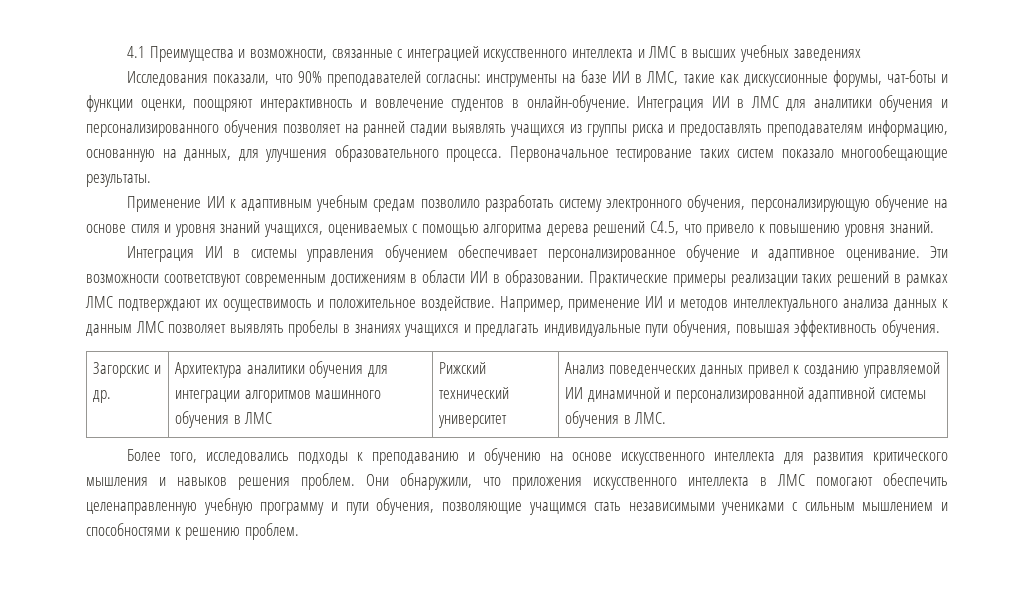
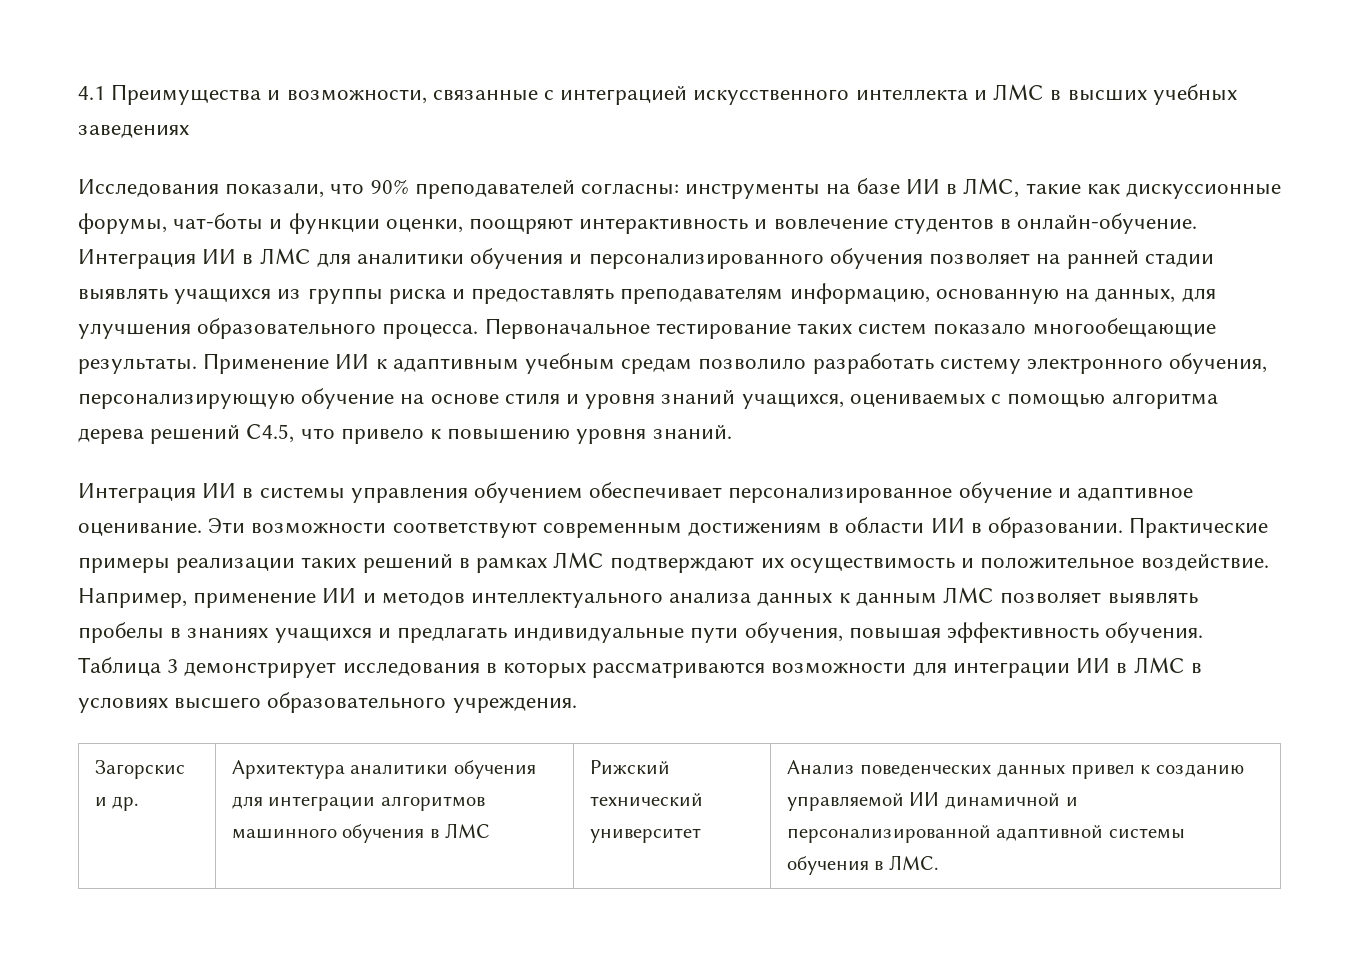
(151, 180) // -> (197, 366) none
(940, 328) none -> [78,657,1202,678] [78,692,577,713] Таблица 3 демонстрирует исследования в которых рассматриваются возможности для интеграции ИИ в ЛМС в условиях высшего образовательного учреждения.
[127,448,949,465] [86,473,948,490] [86,498,948,515] [86,523,299,540] // Более того, исследовались подходы к преподаванию и обучению на основе искусственного интеллекта для развития критического мышления и навыков решения проблем. Они обнаружили, что приложения искусственного интеллекта в ЛМС помогают обеспечить целенаправленную учебную программу и пути обучения, позволяющие учащимся стать независимыми учениками с сильным мышлением и способностями к решению проблем. -> (939, 862) none

